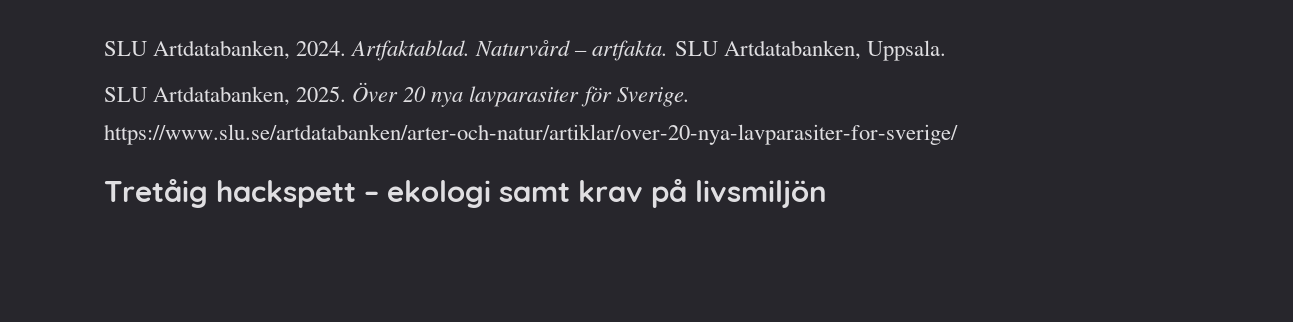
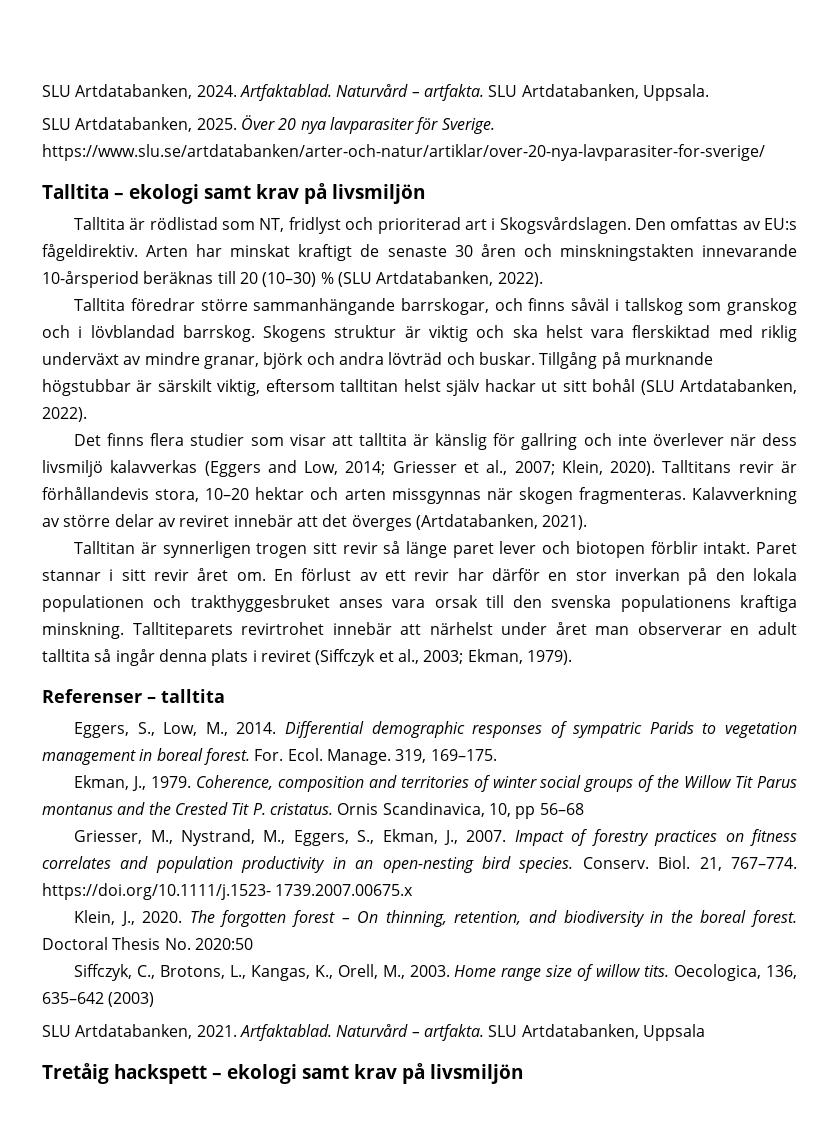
(958, 134) none -> [42,183,425,204] [74,217,798,234] [42,244,798,261] [42,271,543,288] [74,298,797,315] [42,325,798,342] [42,352,713,369] [42,379,797,396] [42,407,87,422] [74,433,797,450] [42,460,797,477] [42,487,798,504] [42,514,588,531] [74,541,797,558] [42,568,798,585] [42,595,797,612] [42,622,797,639] [42,649,572,666] [42,689,225,703] [74,721,798,738] [42,748,497,765] [74,775,797,792] [42,802,584,819] [74,829,798,846] [42,856,797,873] [42,883,414,900] [74,910,797,927] [42,937,253,950] [74,964,797,981] [42,992,155,1007] [42,1024,705,1041] // Talltita – ekologi samt krav på livsmiljön // Talltita är rödlistad som NT, fridlyst och prioriterad art i Skogsvårdslagen. Den omfattas av EU:s fågeldirektiv. Arten har minskat kraftigt de senaste 30 åren och minskningstakten innevarande 10-årsperiod beräknas till 20 (10–30) % (SLU Artdatabanken, 2022). // Talltita föredrar större sammanhängande barrskogar, och finns såväl i tallskog som granskog och i lövblandad barrskog. Skogens struktur är viktig och ska helst vara flerskiktad med riklig underväxt av mindre granar, björk och andra lövträd och buskar. Tillgång på murknande högstubbar är särskilt viktig, eftersom talltitan helst själv hackar ut sitt bohål (SLU Artdatabanken, 2022). // Det finns flera studier som visar att talltita är känslig för gallring och inte överlever när dess livsmiljö kalavverkas (Eggers and Low, 2014; Griesser et al., 2007; Klein, 2020). Talltitans revir är förhållandevis stora, 10–20 hektar och arten missgynnas när skogen fragmenteras. Kalavverkning av större delar av reviret innebär att det överges (Artdatabanken, 2021). // Talltitan är synnerligen trogen sitt revir så länge paret lever och biotopen förblir intakt. Paret stannar i sitt revir året om. En förlust av ett revir har därför en stor inverkan på den lokala populationen och trakthyggesbruket anses vara orsak till den svenska populationens kraftiga minskning. Talltiteparets revirtrohet innebär att närhelst under året man observerar en adult talltita så ingår denna plats i reviret (Siffczyk et al., 2003; Ekman, 1979). // Referenser – talltita // Eggers, S., Low, M., 2014. Differential demographic responses of sympatric Parids to vegetation management in boreal forest. For. Ecol. Manage. 319, 169–175. // Ekman, J., 1979. Coherence, composition and territories of winter social groups of the Willow Tit Parus montanus and the Crested Tit P. cristatus. Ornis Scandinavica, 10, pp 56–68 // Griesser, M., Nystrand, M., Eggers, S., Ekman, J., 2007. Impact of forestry practices on fitness correlates and population productivity in an open-nesting bird species. Conserv. Biol. 21, 767–774. https://doi.org/10.1111/j.1523- 1739.2007.00675.x // Klein, J., 2020. The forgotten forest – On thinning, retention, and biodiversity in the boreal forest. Doctoral Thesis No. 2020:50 // Siffczyk, C., Brotons, L., Kangas, K., Orell, M., 2003. Home range size of willow tits. Oecologica, 136, 635–642 (2003) // SLU Artdatabanken, 2021. Artfaktablad. Naturvård – artfakta. SLU Artdatabanken, Uppsala

